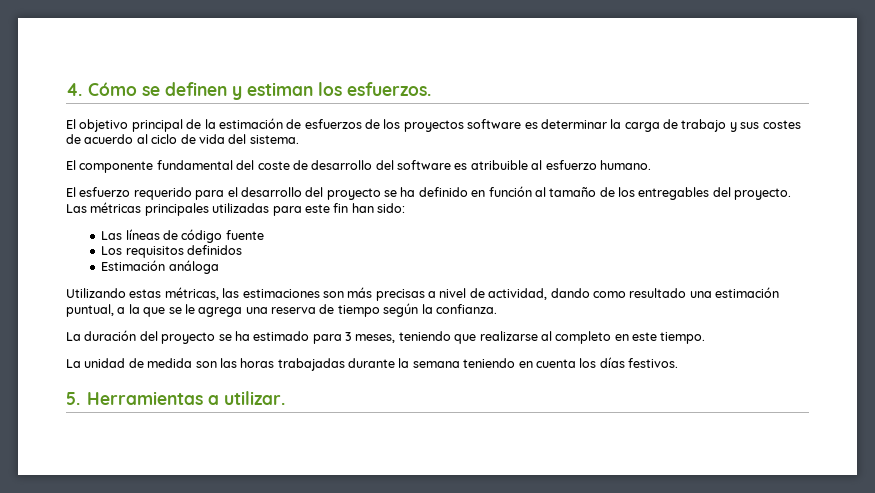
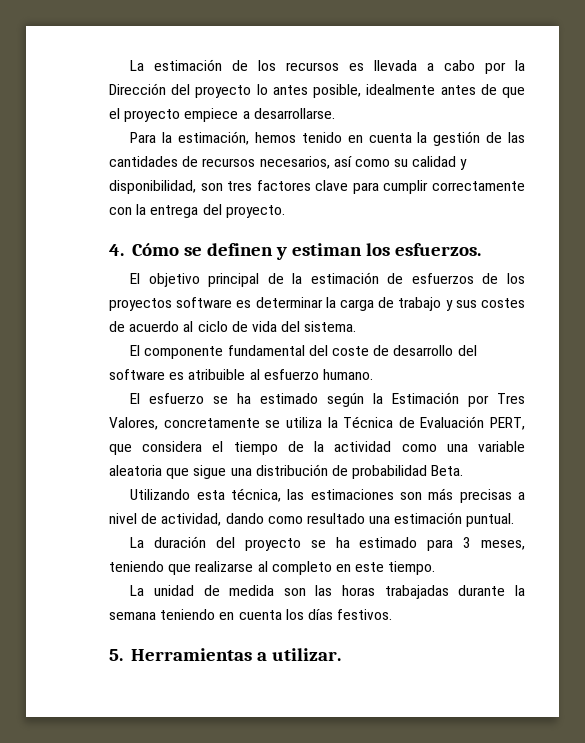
(66, 89) none -> [130,59,525,74] [109,83,525,98] [109,108,335,122] [130,131,525,146] [109,156,468,170] [109,180,525,194] [109,204,285,218] La estimación de los recursos es llevada a cabo por la Dirección del proyecto lo antes posible, idealmente antes de que el proyecto empiece a desarrollarse. // Para la estimación, hemos tenido en cuenta la gestión de las cantidades de recursos necesarios, así como su calidad y disponibilidad, son tres factores clave para cumplir correctamente con la entrega del proyecto. //
[133,186,792,200] [66,202,405,216] [101,229,264,243] [101,245,242,258] [101,260,219,274] requerido para el desarrollo del proyecto se ha definido en función al tamaño de los entregables del proyecto. Las métricas principales utilizadas para este fin han sido: // Las líneas de código fuente // Los requisitos definidos // Estimación análoga -> [213,392,526,407] [109,416,525,430] [109,441,525,455] [109,464,464,479] se ha estimado según la Estimación por Tres Valores, concretamente se utiliza la Técnica de Evaluación PERT, que considera el tiempo de la actividad como una variable aleatoria que sigue una distribución de probabilidad Beta.
[129,287,219,300] estas métricas, -> [196,488,281,502] esta técnica,
[66,303,497,317] puntual, a la que se le agrega una reserva de tiempo según la confianza. -> [466,513,515,527] puntual.

